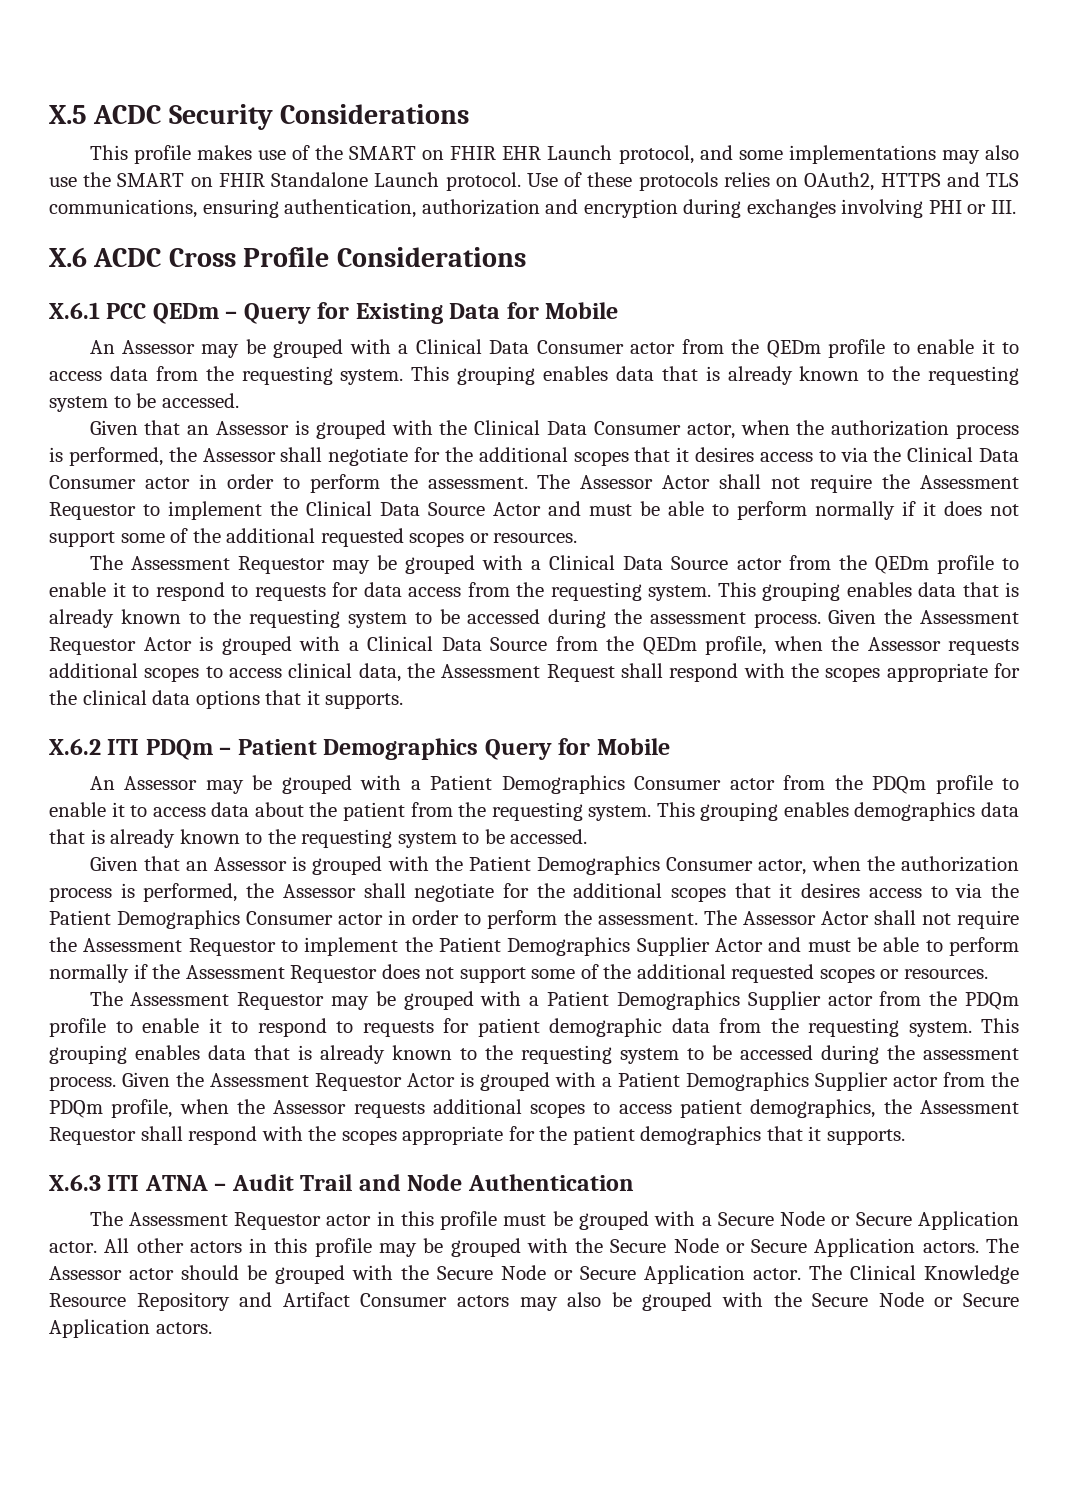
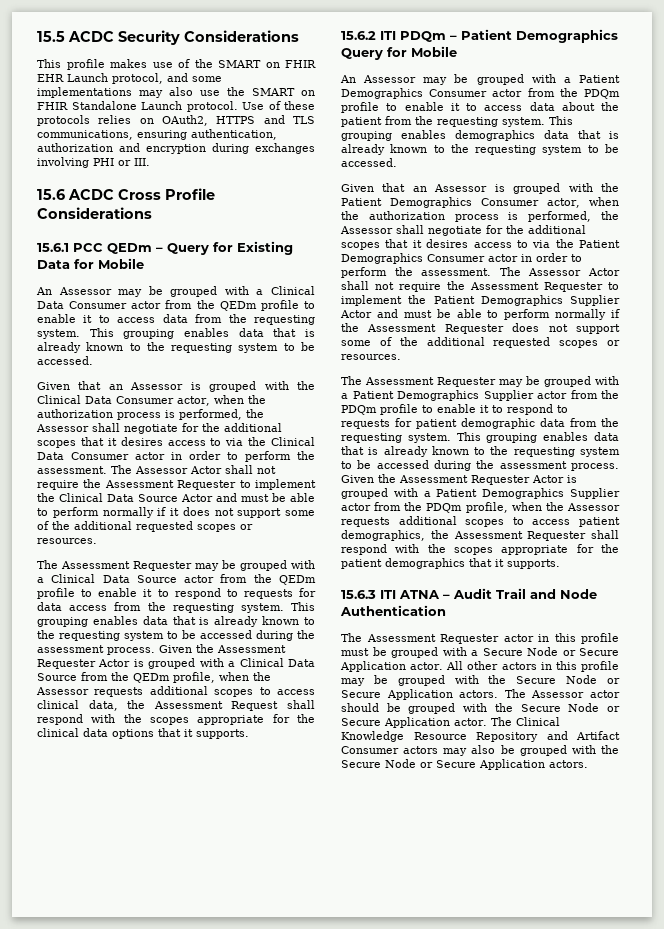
[49,105,87,124] X.5 -> [37,31,65,42] 15.5
[49,247,87,267] X.6 -> [37,189,65,200] 15.6
[49,302,100,319] X.6.1 -> [37,243,69,252] 15.6.1
[49,502,136,520] Requestor -> [177,480,237,490] Requester
[237,556,325,574] Requestor -> [133,561,192,571] Requester
[49,637,136,655] Requestor -> [37,659,96,669] Requester
[49,738,101,755] X.6.2 -> [341,31,376,40] 15.6.2
[188,938,276,956] Requestor -> [544,282,603,292] Requester
[290,965,378,983] Requestor -> [444,324,504,334] Requester
[237,992,325,1010] Requestor -> [437,377,496,387] Requester
[315,1073,402,1091] Requestor -> [471,475,530,485] Requester
[49,1127,136,1145] Requestor -> [527,531,587,541] Requester
[49,1174,101,1191] X.6.3 -> [341,590,376,599] 15.6.3
[234,1212,322,1230] Requestor -> [440,634,499,644] Requester

